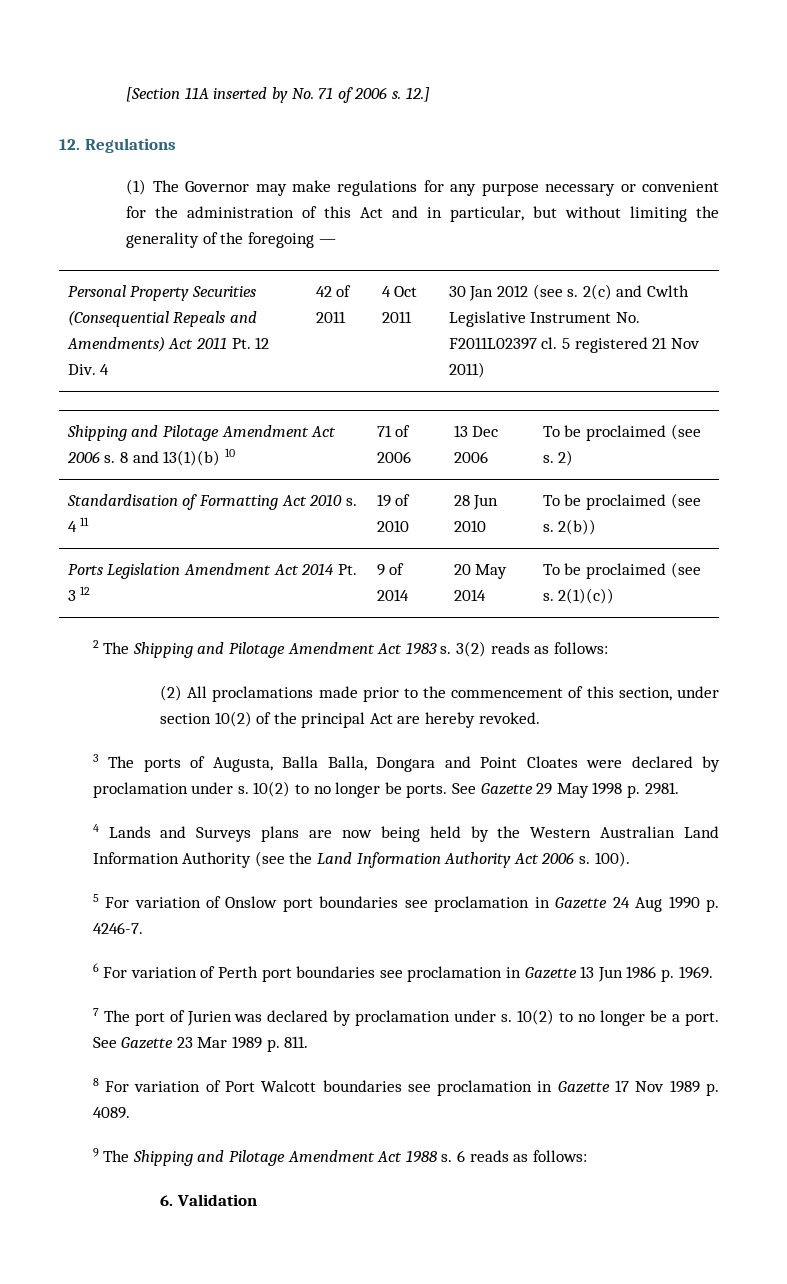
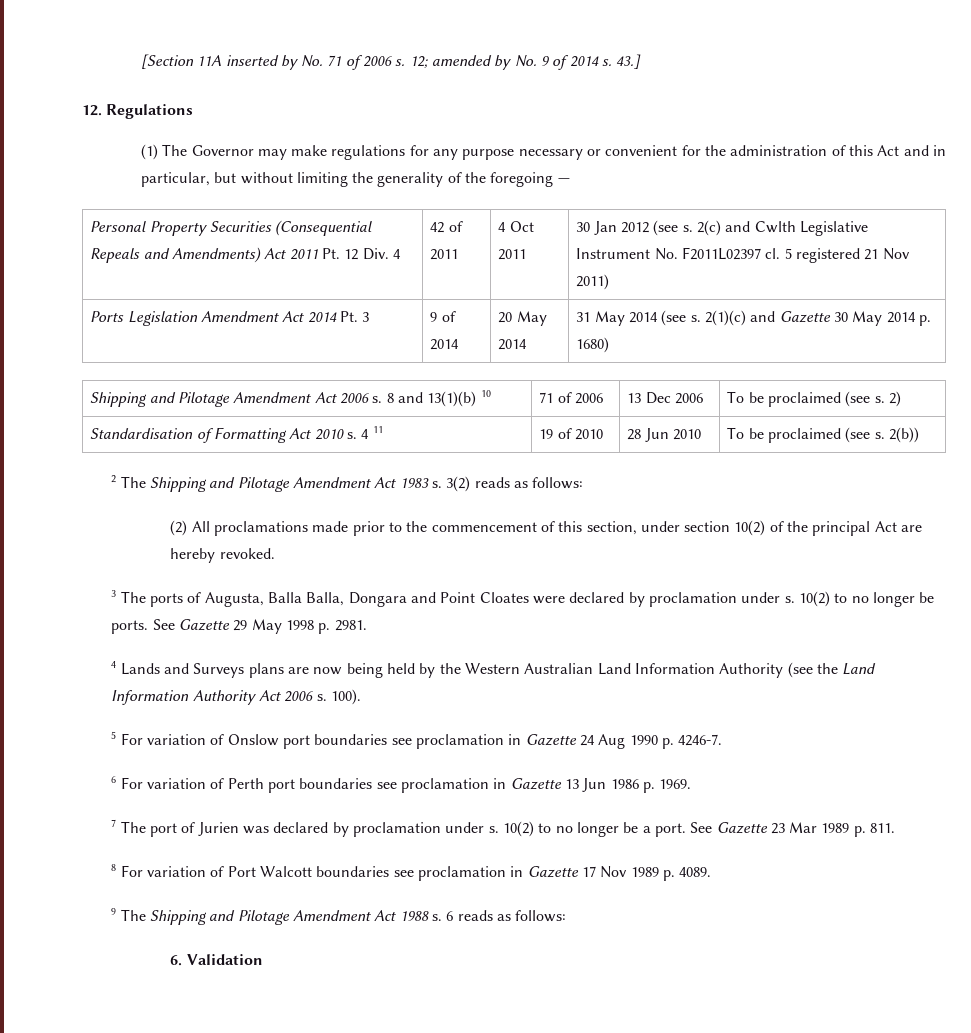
[405,87,430,102] 12.] -> [409,54,642,70] 12; amended by No. 9 of 2014 s. 43.]
(485, 370) none -> [90,311,370,326] [430,311,456,322] [430,339,460,350] [498,311,547,326] [498,339,528,350] [576,310,931,326] [576,337,610,353] // Ports Legislation Amendment Act 2014 Pt. 3 | 9 of 2014 | 20 May 2014 | 31 May 2014 (see s. 2(1)(c) and Gazette 30 May 2014 p. 1680)
[67,563,357,579] [67,586,91,601] [376,563,405,576] [376,589,409,601] [453,564,508,579] [453,589,486,601] [542,562,701,579] [542,588,615,604] // Ports Legislation Amendment Act 2014 Pt. 3 12 | 9 of 2014 | 20 May 2014 | To be proclaimed (see s. 2(1)(c)) -> (919, 435) none

